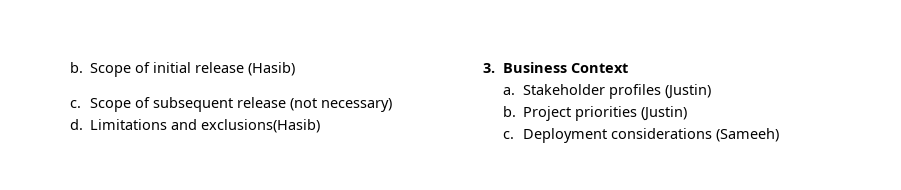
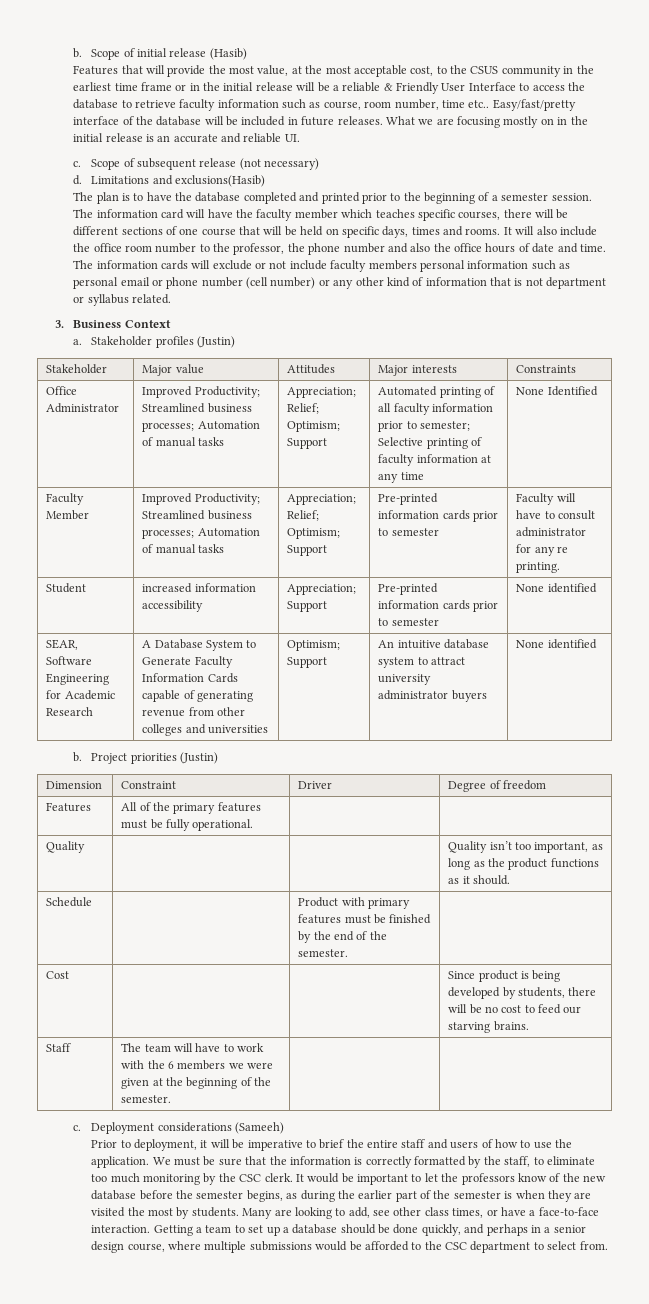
(296, 69) none -> [73,65,594,77] [73,82,585,94] [73,99,576,111] [73,116,588,128] [73,133,300,143] // Features that will provide the most value, at the most acceptable cost, to the CSUS community in the earliest time frame or in the initial release will be a reliable & Friendly User Interface to access the database to retrieve faculty information such as course, room number, time etc.. Easy/fast/pretty interface of the database will be included in future releases. What we are focusing mostly on in the initial release is an accurate and reliable UI.
(321, 126) none -> [73,192,592,204] [73,209,569,221] [73,226,597,238] [73,243,606,255] [73,260,571,272] [73,277,607,289] [73,294,171,306] // The plan is to have the database completed and printed prior to the beginning of a semester session. The information card will have the faculty member which teaches specific courses, there will be different sections of one course that will be held on specific days, times and rooms. It will also include the office room number to the professor, the phone number and also the office hours of date and time. The information cards will exclude or not include faculty members personal information such as personal email or phone number (cell number) or any other kind of information that is not department or syllabus related.
[502,106,688,121] [502,128,779,143] // b. Project priorities (Justin) // c. Deployment considerations (Sameeh) -> [46,364,108,374] [142,364,204,376] [287,364,336,374] [378,365,457,376] [516,365,577,373] [46,386,78,395] [46,403,120,413] [142,386,260,398] [142,403,252,413] [142,421,260,432] [142,437,224,447] [287,387,357,398] [287,403,320,414] [287,421,341,432] [287,438,328,449] [378,386,495,398] [378,403,493,415] [378,421,470,432] [378,437,482,449] [378,454,491,466] [378,472,424,483] [516,386,598,396] [46,493,85,505] [46,510,90,520] [142,493,260,505] [142,510,252,520] [142,528,260,539] [142,544,224,554] [287,494,357,505] [287,510,320,521] [287,528,341,539] [287,545,328,556] [378,493,439,505] [378,510,498,522] [378,528,439,536] [516,493,576,505] [516,510,595,520] [516,527,587,537] [516,544,568,556] [516,562,561,573] [46,583,87,593] [142,583,256,593] [142,600,204,612] [287,584,357,595] [287,601,328,612] [378,583,439,595] [378,600,498,612] [378,618,439,626] [516,583,597,593] [46,639,79,650] [46,656,93,665] [46,673,110,685] [46,690,115,700] [46,707,94,716] [142,639,257,651] [142,656,233,668] [142,673,238,683] [142,690,253,702] [142,707,245,717] [142,724,268,736] [287,640,341,651] [287,657,328,668] [378,639,489,649] [378,657,465,668] [378,674,432,685] [378,690,487,702] [516,639,597,649] [73,752,219,764] [46,781,103,789] [121,781,177,789] [298,781,333,789] [448,780,546,792] [46,802,92,812] [121,802,261,814] [121,819,254,831] [46,841,86,853] [448,841,603,853] [448,858,599,870] [448,875,510,885] [46,897,93,907] [298,897,410,909] [298,914,432,924] [298,931,387,943] [298,949,349,957] [46,971,70,979] [448,970,561,982] [448,987,597,999] [448,1004,582,1014] [448,1021,529,1033] [46,1043,72,1052] [121,1043,265,1052] [121,1060,274,1070] [121,1077,272,1089] [121,1095,172,1103] [73,1122,285,1134] [91,1139,573,1151] [91,1156,595,1168] [91,1173,607,1185] [91,1190,592,1202] [91,1207,599,1219] [91,1224,586,1236] [91,1241,608,1253] // Stakeholder | Major value | Attitudes | Major interests | Constraints // Office Administrator | Improved Productivity; Streamlined business processes; Automation of manual tasks | Appreciation; Relief; Optimism; Support | Automated printing of all faculty information prior to semester; Selective printing of faculty information at any time | None Identified // Faculty Member | Improved Productivity; Streamlined business processes; Automation of manual tasks | Appreciation; Relief; Optimism; Support | Pre-printed information cards prior to semester | Faculty will have to consult administrator for any re printing. // Student | increased information accessibility | Appreciation; Support | Pre-printed information cards prior to semester | None identified // SEAR, Software Engineering for Academic Research | A Database System to Generate Faculty Information Cards capable of generating revenue from other colleges and universities | Optimism; Support | An intuitive database system to attract university administrator buyers | None identified // b. Project priorities (Justin) // Dimension | Constraint | Driver | Degree of freedom // Features | All of the primary features must be fully operational. | | // Quality | | | Quality isn’t too important, as long as the product functions as it should. // Schedule | | Product with primary features must be finished by the end of the semester. | // Cost | | | Since product is being developed by students, there will be no cost to feed our starving brains. // Staff | The team will have to work with the 6 members we were given at the beginning of the semester. | | // c. Deployment considerations (Sameeh) // Prior to deployment, it will be imperative to brief the entire staff and users of how to use the application. We must be sure that the information is correctly formatted by the staff, to eliminate too much monitoring by the CSC clerk. It would be important to let the professors know of the new database before the semester begins, as during the earlier part of the semester is when they are visited the most by students. Many are looking to add, see other class times, or have a face-to-face interaction. Getting a team to set up a database should be done quickly, and perhaps in a senior design course, where multiple submissions would be afforded to the CSC department to select from.

